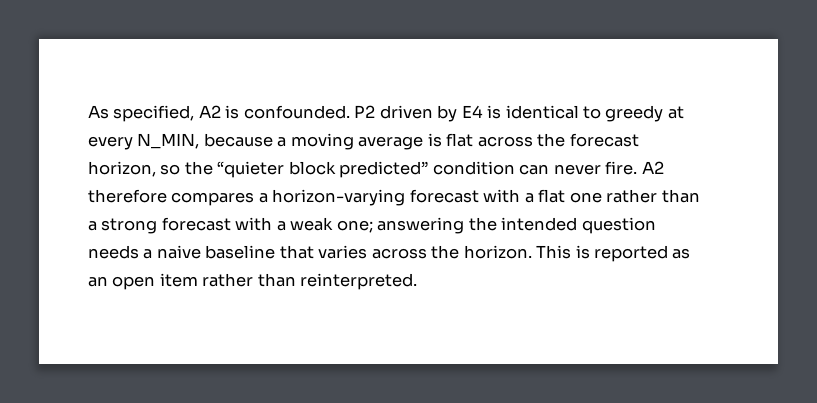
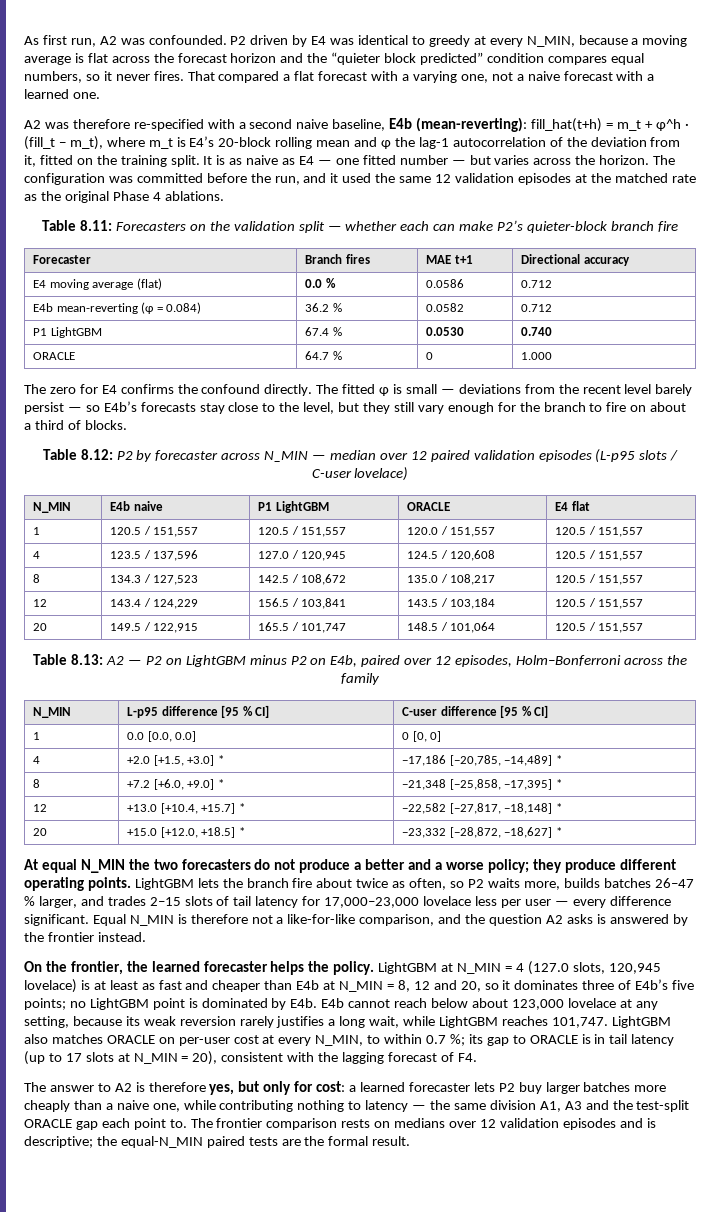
[113,105,240,122] specified, A2 is -> [42,35,145,47] first run, A2 was
[487,105,502,119] is -> [330,38,355,45] was
[88,161,181,177] horizon, so -> [230,53,304,63] horizon and
[519,161,664,175] [88,189,700,206] [88,217,656,234] [88,245,691,262] [88,273,418,290] can never fire. A2 therefore compares a horizon-varying forecast with a flat one rather than a strong forecast with a weak one; answering the intended question needs a naive baseline that varies across the horizon. This is reported as an open item rather than reinterpreted. -> [547,53,644,65] [24,71,655,83] [24,89,100,99] [24,117,689,132] [24,136,681,150] [24,155,676,167] [24,173,696,185] [24,191,224,203] [42,220,678,233] [33,255,92,264] [305,254,370,264] [426,255,473,264] [521,254,630,266] [33,278,162,290] [305,278,336,288] [426,279,465,288] [521,280,553,288] [33,302,202,314] [305,303,342,312] [426,303,465,312] [521,304,553,312] [33,327,102,338] [305,327,342,336] [426,327,465,336] [521,327,553,336] [33,352,76,360] [305,351,342,360] [426,352,434,360] [521,352,553,360] [24,384,693,396] [24,401,687,414] [24,420,127,430] [42,449,679,463] [311,467,409,481] [33,502,72,513] [110,501,163,511] [258,501,329,513] [407,502,451,511] [555,501,590,511] [33,527,41,535] [110,526,199,537] [258,526,347,537] [407,526,496,537] [555,526,644,537] [33,551,41,559] [110,550,199,561] [258,550,347,561] [407,550,496,561] [555,550,644,561] [33,574,41,583] [110,574,199,585] [258,574,347,585] [407,574,496,585] [555,574,644,585] [33,599,48,607] [110,598,199,609] [258,598,347,609] [407,598,496,609] [555,598,644,609] [33,623,48,631] [110,622,199,633] [258,622,347,633] [407,622,496,633] [555,622,644,633] [33,654,687,667] [341,673,380,685] [33,707,72,718] [127,705,270,718] [402,705,549,718] [33,732,41,740] [127,731,197,742] [402,731,442,742] [33,756,41,764] [127,755,224,766] [402,755,562,766] [33,779,41,788] [127,779,224,790] [402,779,562,790] [33,804,48,812] [127,803,245,814] [402,803,562,814] [33,828,48,836] [127,827,245,838] [402,827,562,838] [24,859,676,873] [24,877,694,891] [24,896,671,908] [24,914,688,926] [24,932,146,942] [24,961,661,975] [24,979,695,993] [24,998,658,1010] [24,1016,671,1028] [24,1034,675,1046] [24,1051,477,1065] [24,1081,667,1095] [24,1100,690,1112] [24,1118,656,1130] [24,1136,411,1148] compares equal numbers, so it never fires. That compared a flat forecast with a varying one, not a naive forecast with a learned one. // A2 was therefore re-specified with a second naive baseline, E4b (mean-reverting): fill_hat(t+h) = m_t + φ^h · (fill_t − m_t), where m_t is E4’s 20-block rolling mean and φ the lag-1 autocorrelation of the deviation from it, fitted on the training split. It is as naive as E4 — one fitted number — but varies across the horizon. The configuration was committed before the run, and it used the same 12 validation episodes at the matched rate as the original Phase 4 ablations. // Table 8.11: Forecasters on the validation split — whether each can make P2’s quieter-block branch fire // Forecaster | Branch fires | MAE t+1 | Directional accuracy // E4 moving average (flat) | 0.0 % | 0.0586 | 0.712 // E4b mean-reverting (φ = 0.084) | 36.2 % | 0.0582 | 0.712 // P1 LightGBM | 67.4 % | 0.0530 | 0.740 // ORACLE | 64.7 % | 0 | 1.000 // The zero for E4 confirms the confound directly. The fitted φ is small — deviations from the recent level barely persist — so E4b’s forecasts stay close to the level, but they still vary enough for the branch to fire on about a third of blocks. // Table 8.12: P2 by forecaster across N_MIN — median over 12 paired validation episodes (L-p95 slots / C-user lovelace) // N_MIN | E4b naive | P1 LightGBM | ORACLE | E4 flat // 1 | 120.5 / 151,557 | 120.5 / 151,557 | 120.0 / 151,557 | 120.5 / 151,557 // 4 | 123.5 / 137,596 | 127.0 / 120,945 | 124.5 / 120,608 | 120.5 / 151,557 // 8 | 134.3 / 127,523 | 142.5 / 108,672 | 135.0 / 108,217 | 120.5 / 151,557 // 12 | 143.4 / 124,229 | 156.5 / 103,841 | 143.5 / 103,184 | 120.5 / 151,557 // 20 | 149.5 / 122,915 | 165.5 / 101,747 | 148.5 / 101,064 | 120.5 / 151,557 // Table 8.13: A2 — P2 on LightGBM minus P2 on E4b, paired over 12 episodes, Holm–Bonferroni across the family // N_MIN | L-p95 difference [95 % CI] | C-user difference [95 % CI] // 1 | 0.0 [0.0, 0.0] | 0 [0, 0] // 4 | +2.0 [+1.5, +3.0] * | −17,186 [−20,785, −14,489] * // 8 | +7.2 [+6.0, +9.0] * | −21,348 [−25,858, −17,395] * // 12 | +13.0 [+10.4, +15.7] * | −22,582 [−27,817, −18,148] * // 20 | +15.0 [+12.0, +18.5] * | −23,332 [−28,872, −18,627] * // At equal N_MIN the two forecasters do not produce a better and a worse policy; they produce different operating points. LightGBM lets the branch fire about twice as often, so P2 waits more, builds batches 26–47 % larger, and trades 2–15 slots of tail latency for 17,000–23,000 lovelace less per user — every difference significant. Equal N_MIN is therefore not a like-for-like comparison, and the question A2 asks is answered by the frontier instead. // On the frontier, the learned forecaster helps the policy. LightGBM at N_MIN = 4 (127.0 slots, 120,945 lovelace) is at least as fast and cheaper than E4b at N_MIN = 8, 12 and 20, so it dominates three of E4b’s five points; no LightGBM point is dominated by E4b. E4b cannot reach below about 123,000 lovelace at any setting, because its weak reversion rarely justifies a long wait, while LightGBM reaches 101,747. LightGBM also matches ORACLE on per-user cost at every N_MIN, to within 0.7 %; its gap to ORACLE is in tail latency (up to 17 slots at N_MIN = 20), consistent with the lagging forecast of F4. // The answer to A2 is therefore yes, but only for cost: a learned forecaster lets P2 buy larger batches more cheaply than a naive one, while contributing nothing to latency — the same division A1, A3 and the test-split ORACLE gap each point to. The frontier comparison rests on medians over 12 validation episodes and is descriptive; the equal-N_MIN paired tests are the formal result.

